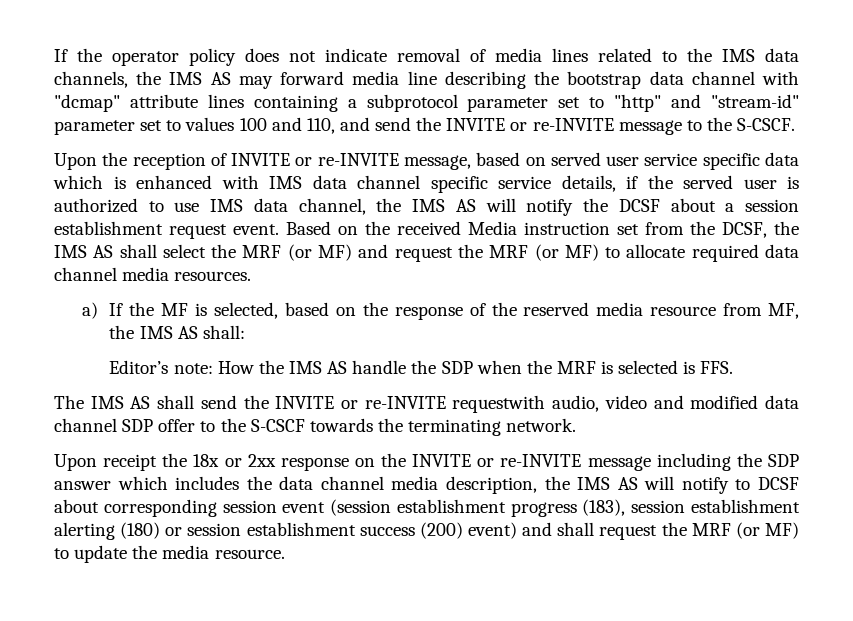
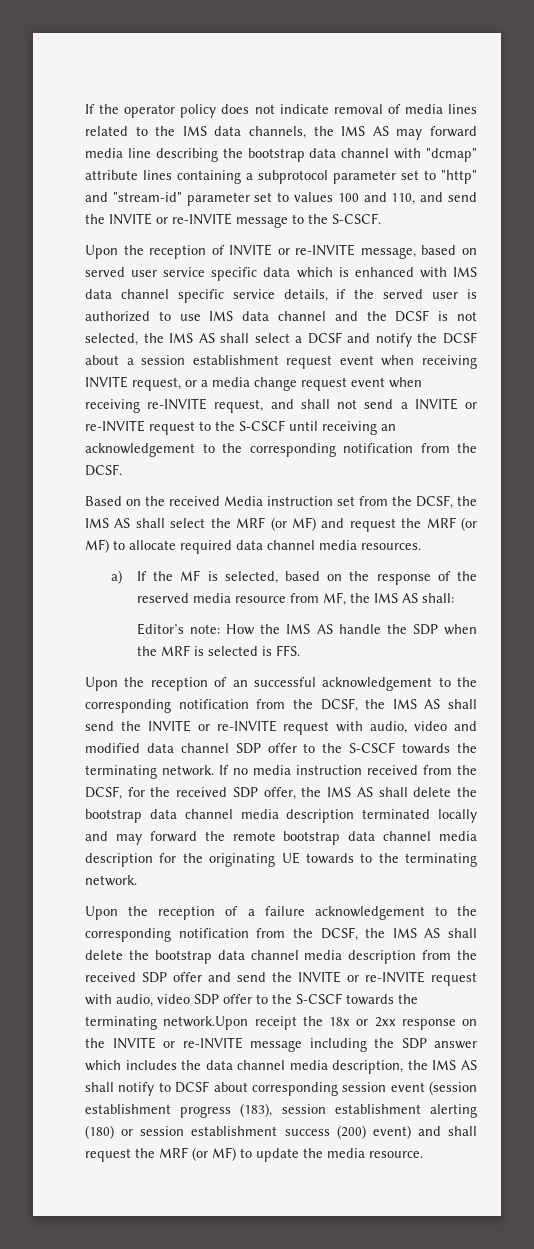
[298,198,516,215] channel, the IMS AS will -> [278,310,478,322] [85,332,371,346] channel and the DCSF is not selected, the IMS AS shall select a DCSF and
[233,224,279,235] event. -> [339,355,477,369] [85,376,422,391] [85,398,478,413] [85,420,396,435] [85,443,477,457] [85,464,122,476] event when receiving INVITE request, or a media change request event when receiving re-INVITE request, and shall not send a INVITE or re-INVITE request to the S-CSCF until receiving an acknowledgement to the corresponding notification from the DCSF. //
[54,395,84,409] The -> [85,677,477,691] [85,698,386,713] Upon the reception of an successful acknowledgement to the corresponding notification from the DCSF, the
[452,395,546,413] requestwith -> [283,721,364,735] request with
[54,454,97,471] // Upon -> [219,765,477,775] [85,786,478,800] [85,809,477,823] [85,831,477,845] [85,852,477,867] [85,875,137,886] [85,906,477,920] [85,927,477,942] [85,950,477,964] [85,971,477,986] [85,993,418,1007] [85,1016,249,1030] If no media instruction received from the DCSF, for the received SDP offer, the IMS AS shall delete the bootstrap data channel media description terminated locally and may forward the remote bootstrap data channel media description for the originating UE towards to the terminating network. // Upon the reception of a failure acknowledgement to the corresponding notification from the DCSF, the IMS AS shall delete the bootstrap data channel media description from the received SDP offer and send the INVITE or re-INVITE request with audio, video SDP offer to the S-CSCF towards the terminating network.Upon
[644,476,675,490] will -> [85,1082,114,1092] shall

